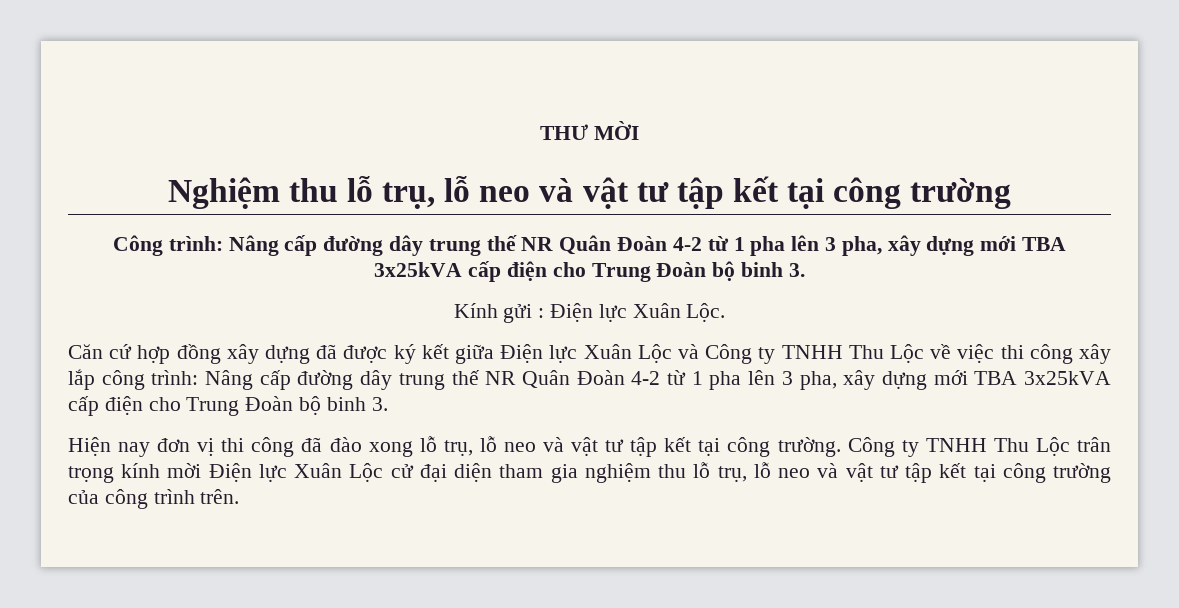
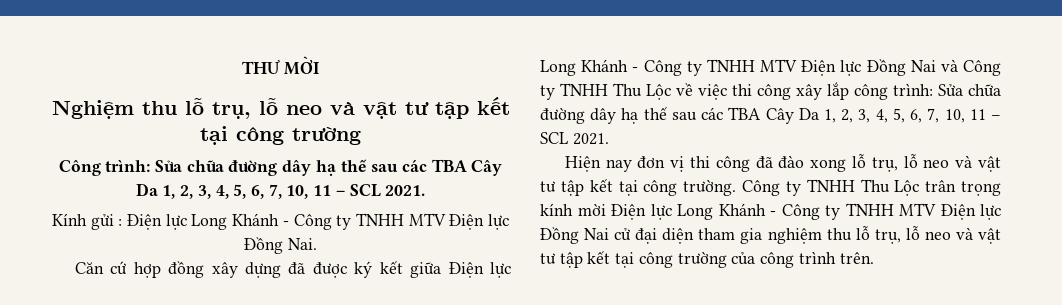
[228,235,1066,256] [374,261,805,282] Nâng cấp đường dây trung thế NR Quân Đoàn 4-2 từ 1 pha lên 3 pha, xây dựng mới TBA 3x25kVA cấp điện cho Trung Đoàn bộ binh 3. -> [154,159,503,176] [135,183,426,199] Sửa chữa đường dây hạ thế sau các TBA Cây Da 1, 2, 3, 4, 5, 6, 7, 10, 11 – SCL 2021.
[632,303,726,322] Xuân Lộc. -> [191,213,510,230] [244,237,317,254] Long Khánh - Công ty TNHH MTV Điện lực Đồng Nai.
[583,344,672,363] Xuân Lộc -> [540,59,936,76] Long Khánh - Công ty TNHH MTV Điện lực Đồng Nai
[205,370,1111,390] [68,396,388,416] Nâng cấp đường dây trung thế NR Quân Đoàn 4-2 từ 1 pha lên 3 pha, xây dựng mới TBA 3x25kVA cấp điện cho Trung Đoàn bộ binh 3. -> [938,84,1001,97] [540,107,1002,124] [540,132,609,145] Sửa chữa đường dây hạ thế sau các TBA Cây Da 1, 2, 3, 4, 5, 6, 7, 10, 11 – SCL 2021.
[294,463,384,482] Xuân Lộc -> [677,203,1001,220] [540,227,610,244] Long Khánh - Công ty TNHH MTV Điện lực Đồng Nai

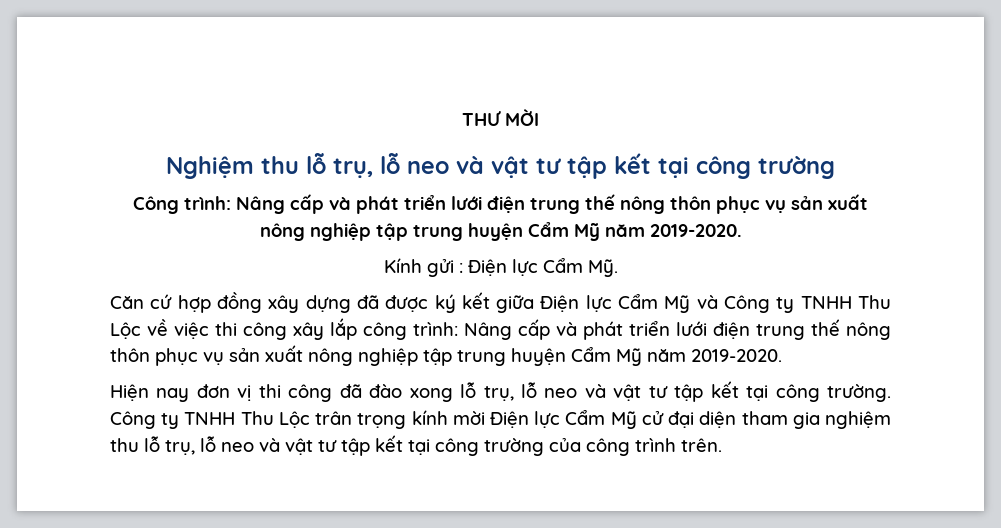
[154,159,503,176] [135,183,426,199] Sửa chữa đường dây hạ thế sau các TBA Cây Da 1, 2, 3, 4, 5, 6, 7, 10, 11 – SCL 2021. -> [236,194,868,214] [259,222,742,241] Nâng cấp và phát triển lưới điện trung thế nông thôn phục vụ sản xuất nông nghiệp tập trung huyện Cẩm Mỹ năm 2019-2020.
[191,213,510,230] [244,237,317,254] Long Khánh - Công ty TNHH MTV Điện lực Đồng Nai. -> [542,258,618,277] Cẩm Mỹ.
[540,59,936,76] Long Khánh - Công ty TNHH MTV Điện lực Đồng Nai -> [618,294,691,313] Cẩm Mỹ
[938,84,1001,97] [540,107,1002,124] [540,132,609,145] Sửa chữa đường dây hạ thế sau các TBA Cây Da 1, 2, 3, 4, 5, 6, 7, 10, 11 – SCL 2021. -> [464,319,891,340] [110,345,782,366] Nâng cấp và phát triển lưới điện trung thế nông thôn phục vụ sản xuất nông nghiệp tập trung huyện Cẩm Mỹ năm 2019-2020.
[677,203,1001,220] [540,227,610,244] Long Khánh - Công ty TNHH MTV Điện lực Đồng Nai -> [565,410,637,429] Cẩm Mỹ

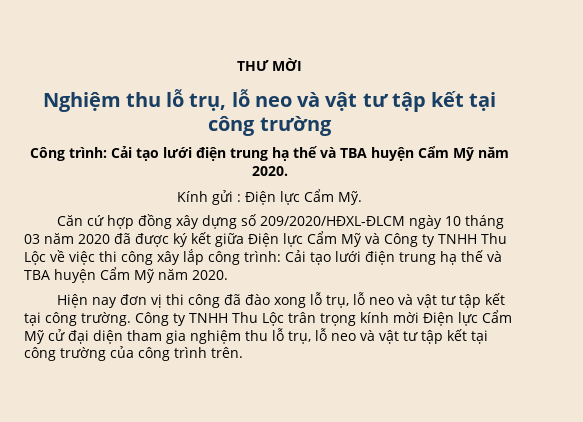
[236,194,868,214] [259,222,742,241] Nâng cấp và phát triển lưới điện trung thế nông thôn phục vụ sản xuất nông nghiệp tập trung huyện Cẩm Mỹ năm 2019-2020. -> [111,146,509,162] [251,166,288,176] Cải tạo lưới điện trung hạ thế và TBA huyện Cẩm Mỹ năm 2020.
(351, 304) none -> [241,214,505,229] [24,233,110,244] số 209/2020/HĐXL-ĐLCM ngày 10 tháng 03 năm 2020
[464,319,891,340] [110,345,782,366] Nâng cấp và phát triển lưới điện trung thế nông thôn phục vụ sản xuất nông nghiệp tập trung huyện Cẩm Mỹ năm 2019-2020. -> [285,250,502,265] [24,267,228,283] Cải tạo lưới điện trung hạ thế và TBA huyện Cẩm Mỹ năm 2020.

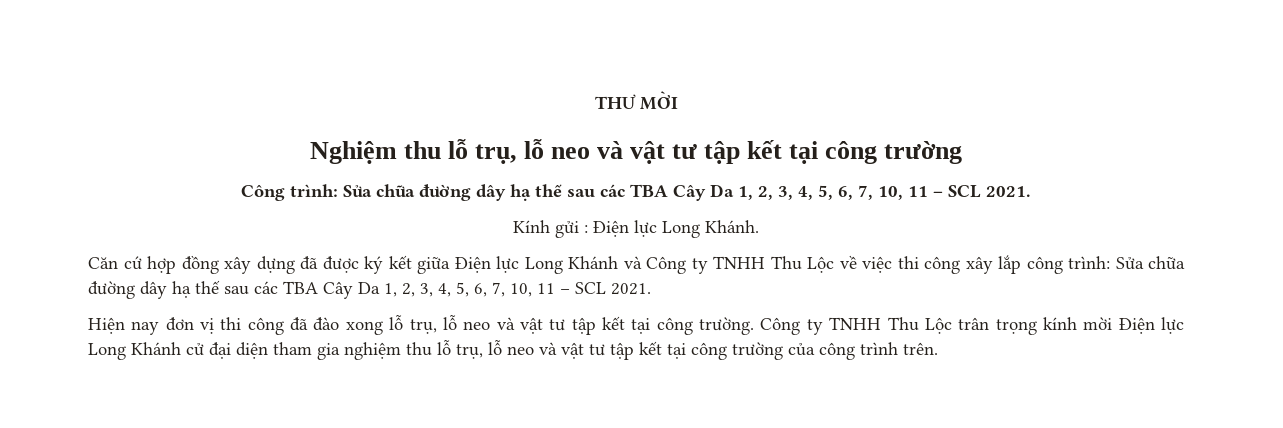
[111,146,509,162] [251,166,288,176] Cải tạo lưới điện trung hạ thế và TBA huyện Cẩm Mỹ năm 2020. -> [343,184,1031,201] Sửa chữa đường dây hạ thế sau các TBA Cây Da 1, 2, 3, 4, 5, 6, 7, 10, 11 – SCL 2021.
[304,189,362,205] Cẩm Mỹ. -> [662,220,759,238] Long Khánh.
[241,214,505,229] [24,233,110,244] số 209/2020/HĐXL-ĐLCM ngày 10 tháng 03 năm 2020 -> (295, 265) none
[307,231,362,247] Cẩm Mỹ -> [524,256,618,274] Long Khánh
[285,250,502,265] [24,267,228,283] Cải tạo lưới điện trung hạ thế và TBA huyện Cẩm Mỹ năm 2020. -> [1115,256,1185,270] [88,280,651,299] Sửa chữa đường dây hạ thế sau các TBA Cây Da 1, 2, 3, 4, 5, 6, 7, 10, 11 – SCL 2021.
[482,310,512,323] [24,330,45,344] Cẩm Mỹ -> [88,342,181,360] Long Khánh

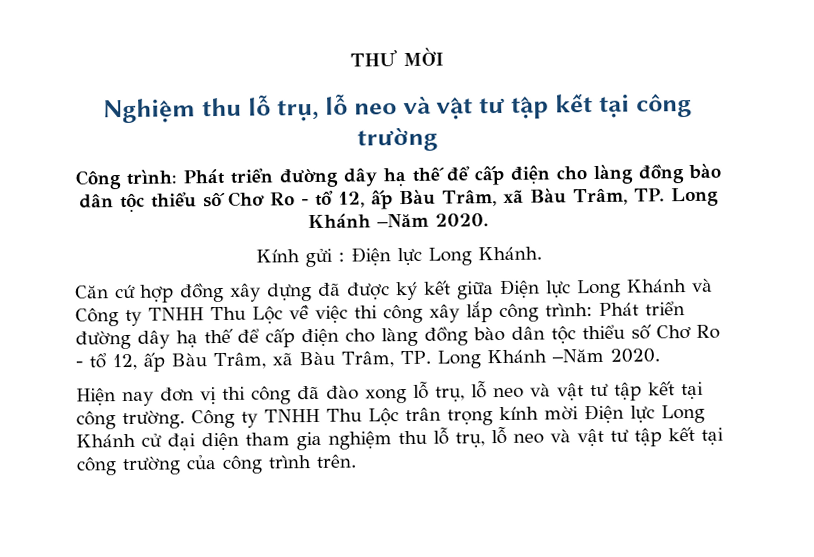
[343,184,1031,201] Sửa chữa đường dây hạ thế sau các TBA Cây Da 1, 2, 3, 4, 5, 6, 7, 10, 11 – SCL 2021. -> [182,163,721,188] [78,187,720,213] [308,213,489,229] Phát triển đường dây hạ thế để cấp điện cho làng đồng bào dân tộc thiểu số Chơ Ro - tổ 12, ấp Bàu Trâm, xã Bàu Trâm, TP. Long Khánh –Năm 2020.
[1115,256,1185,270] [88,280,651,299] Sửa chữa đường dây hạ thế sau các TBA Cây Da 1, 2, 3, 4, 5, 6, 7, 10, 11 – SCL 2021. -> [599,301,685,316] [75,324,720,350] [75,348,660,372] Phát triển đường dây hạ thế để cấp điện cho làng đồng bào dân tộc thiểu số Chơ Ro - tổ 12, ấp Bàu Trâm, xã Bàu Trâm, TP. Long Khánh –Năm 2020.

